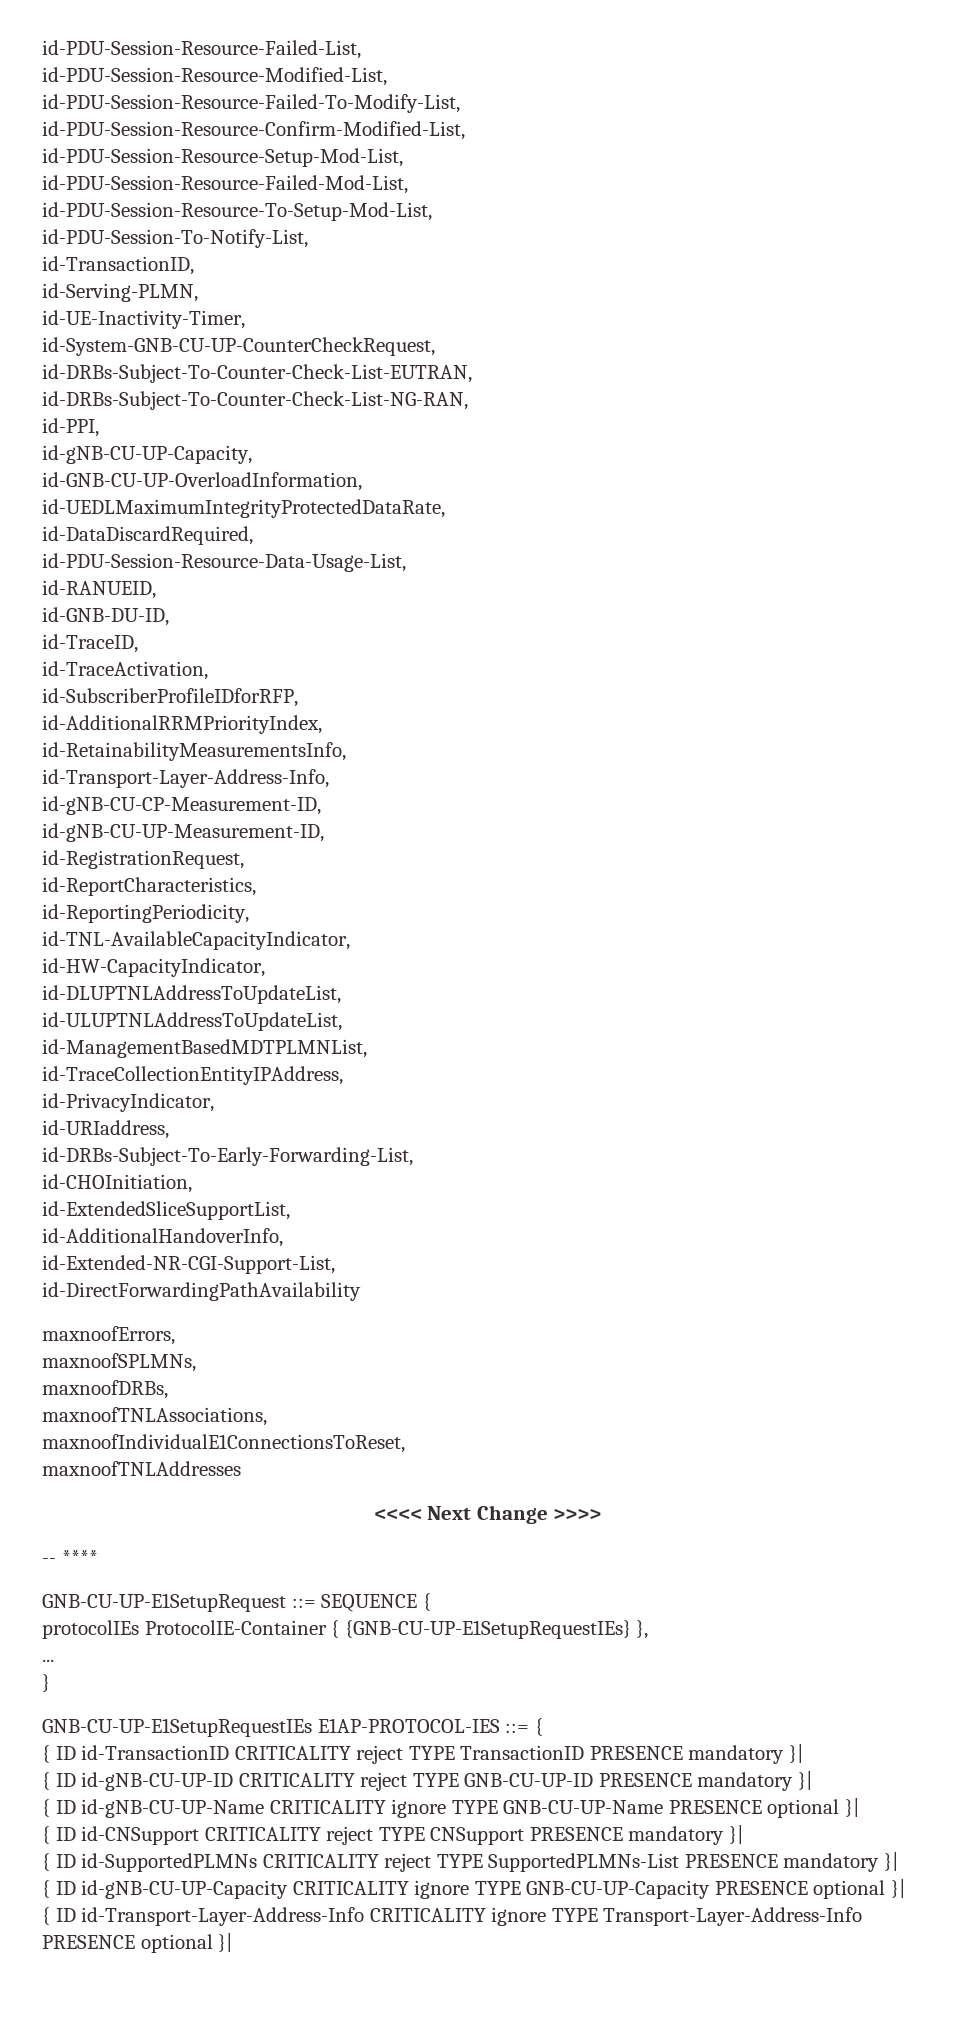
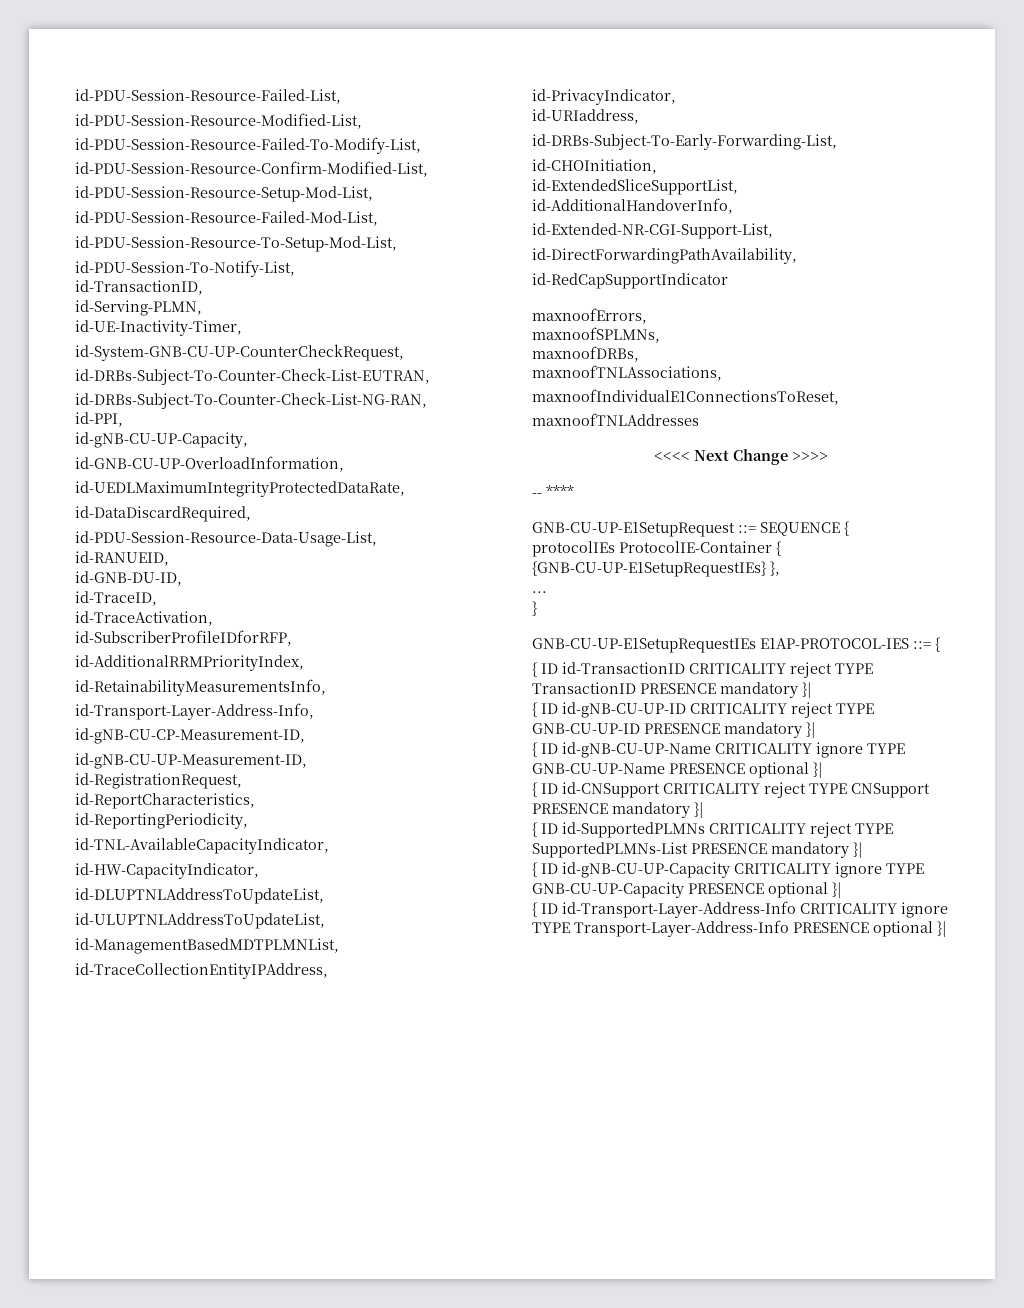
[42,1282,361,1301] id-DirectForwardingPathAvailability -> [532,248,797,264] [532,273,728,289] id-DirectForwardingPathAvailability, // id-RedCapSupportIndicator

